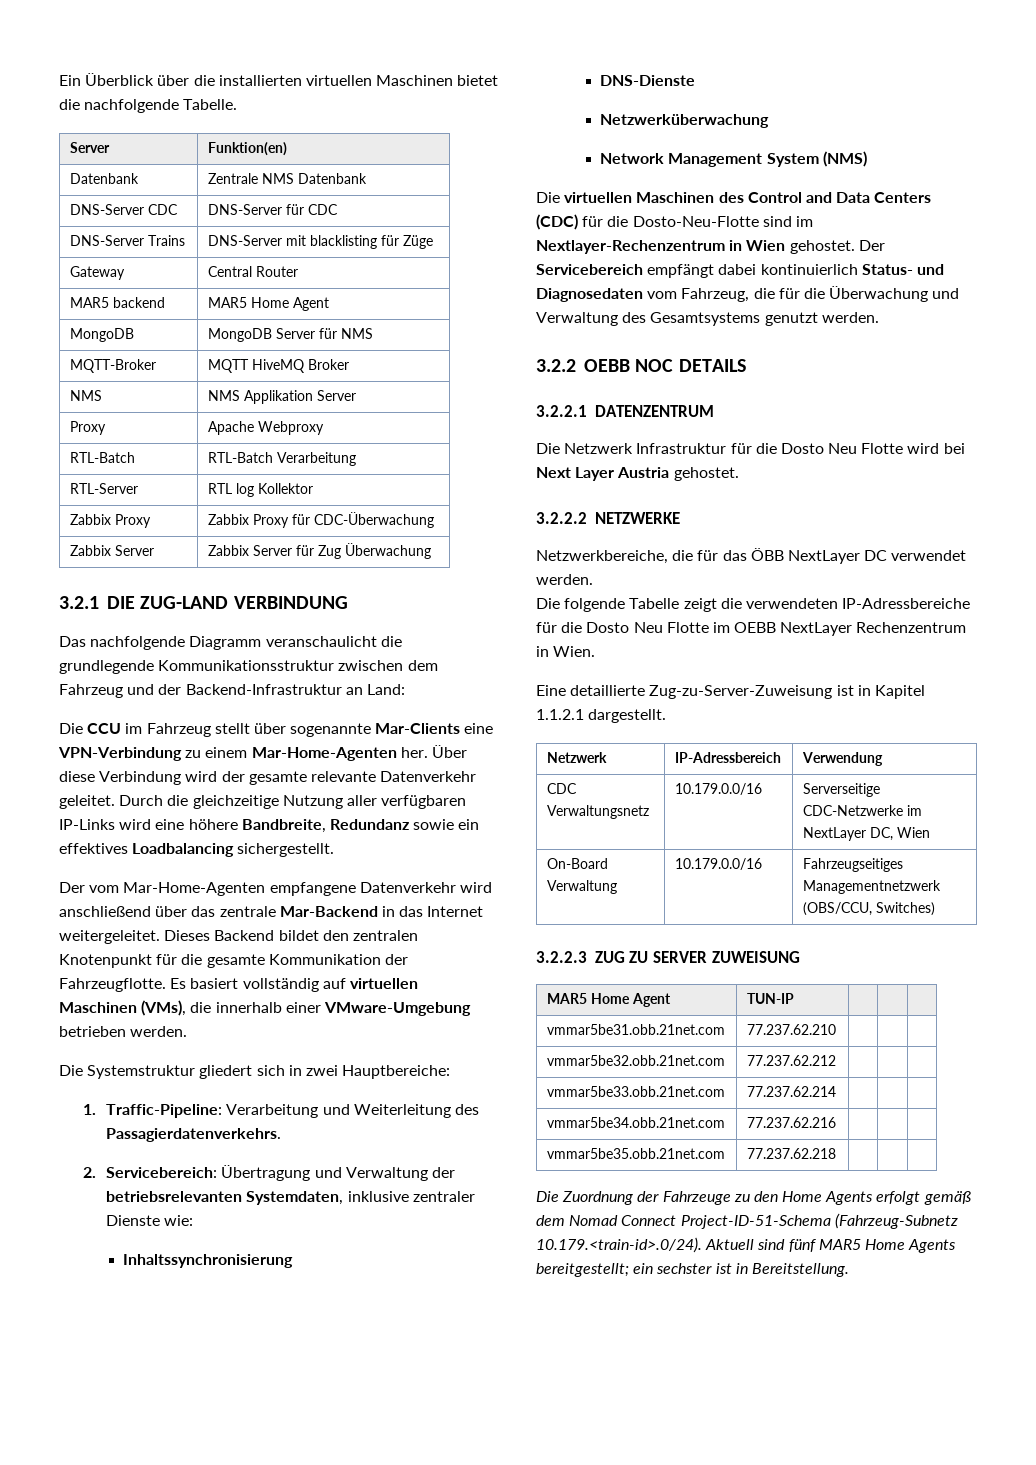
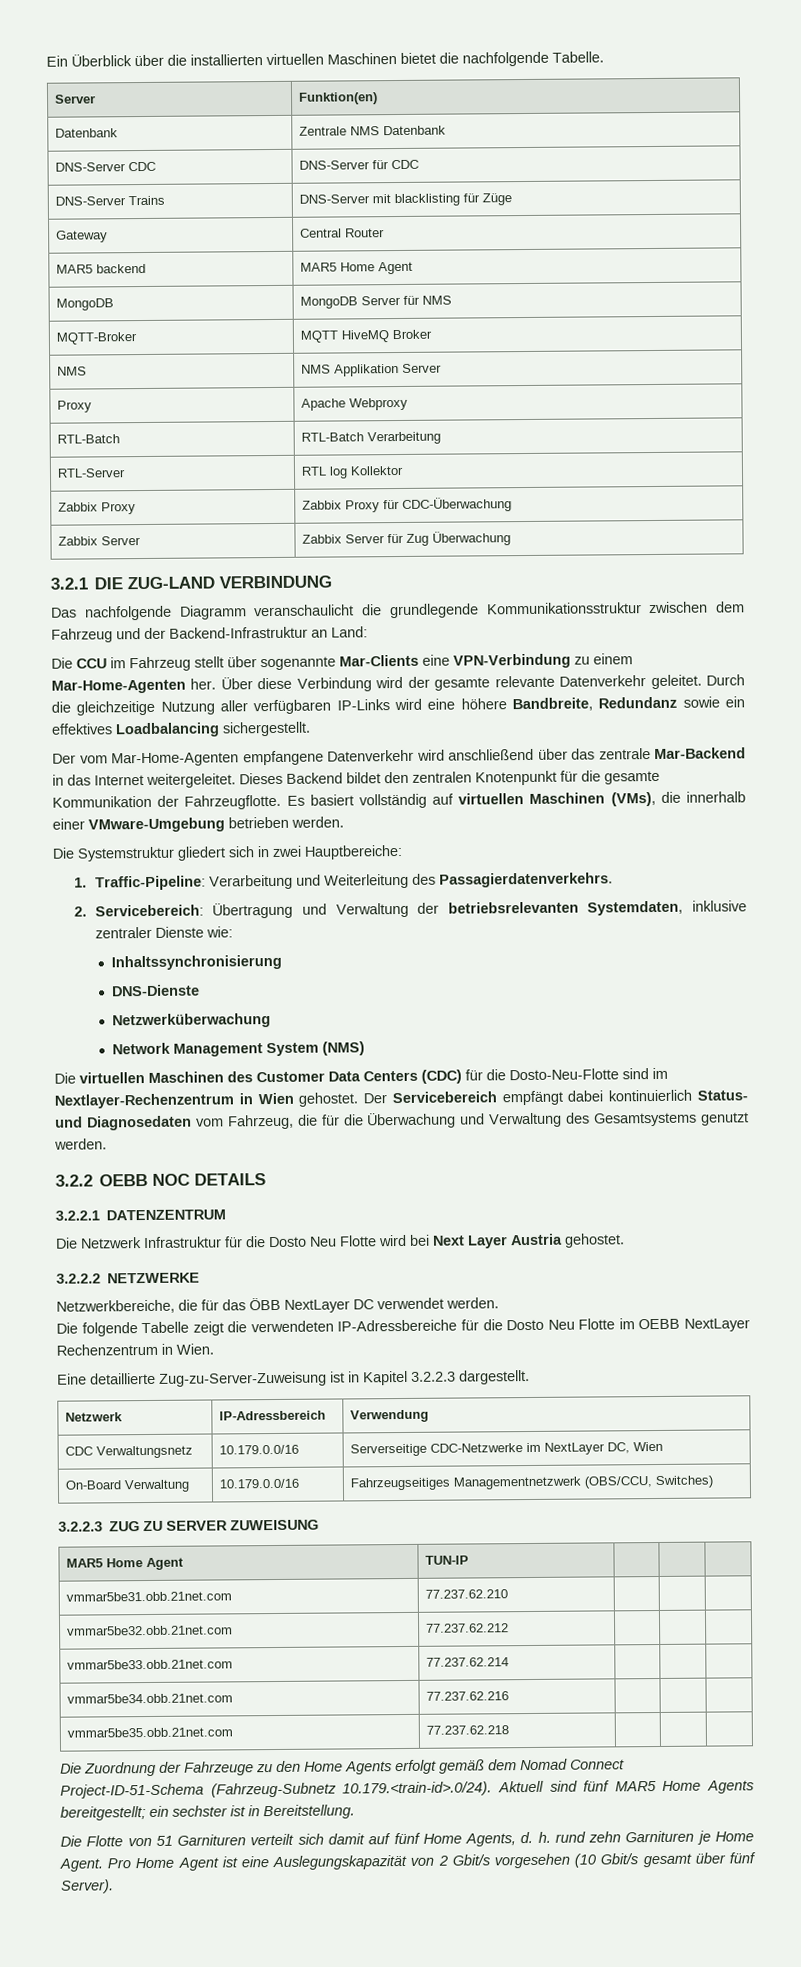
[747,192,832,203] Control and -> [256,1071,325,1083] Customer
[536,709,584,720] 1.1.2.1 -> [411,1371,456,1382] 3.2.2.3
(849, 1270) none -> [60,1830,755,1847] [59,1852,757,1872] [61,1879,114,1894] // Die Flotte von 51 Garnituren verteilt sich damit auf fünf Home Agents, d. h. rund zehn Garnituren je Home Agent. Pro Home Agent ist eine Auslegungskapazität von 2 Gbit/s vorgesehen (10 Gbit/s gesamt über fünf Server).

